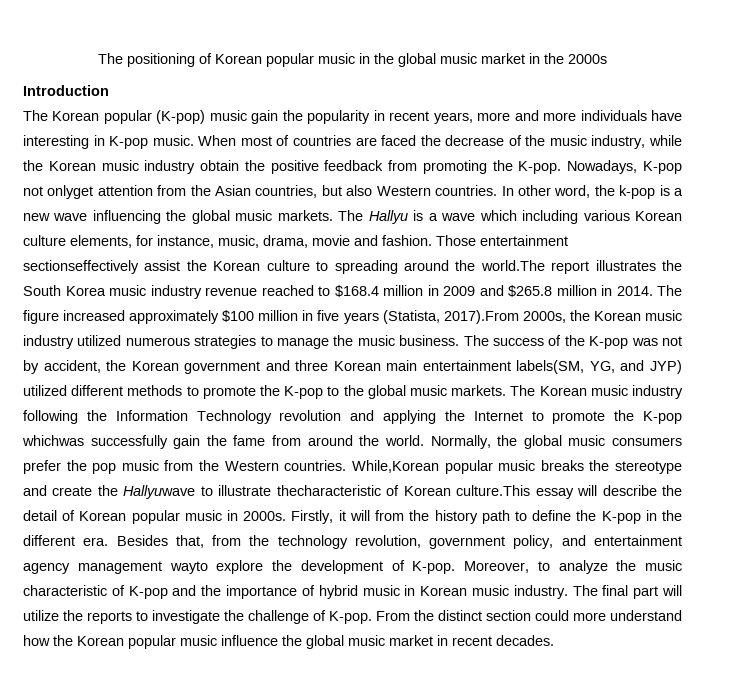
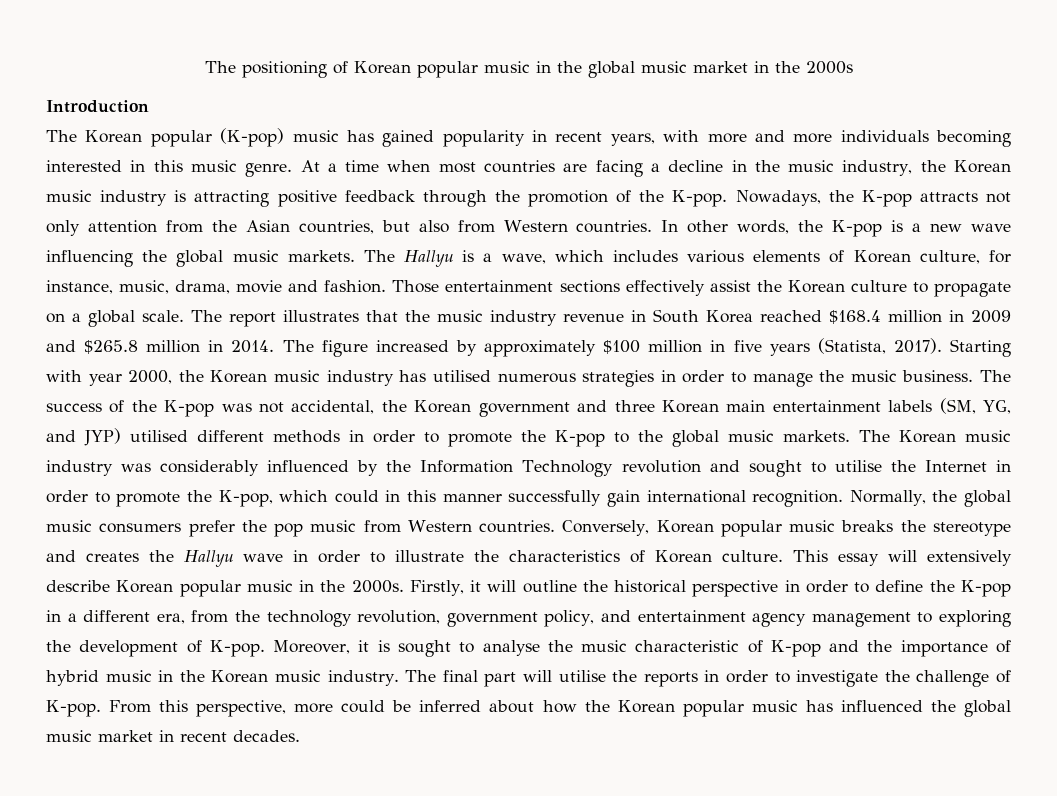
[251,110,303,124] gain the -> [346,130,435,147] has gained
(473, 118) none -> [663,130,700,142] with
[651,110,682,121] [23,135,522,149] have interesting in K-pop music. When most of countries are faced the decrease of -> [936,130,1011,147] [46,160,747,177] becoming interested in this music genre. At a time when most countries are facing a decline in
[649,135,682,146] [23,160,682,174] [23,185,94,199] while the Korean music industry obtain the positive feedback from promoting the K-pop. Nowadays, K-pop not onlyget -> [920,160,1011,173] [46,190,1011,207] [46,220,80,236] the Korean music industry is attracting positive feedback through the promotion of the K-pop. Nowadays, the K-pop attracts not only
(373, 190) none -> [457,220,495,233] from
[554,185,656,199] word, the k-pop -> [737,220,883,237] words, the K-pop
[441,210,682,224] [23,235,132,248] wave which including various Korean culture elements, -> [501,250,980,264] wave, which includes various elements of Korean culture,
[23,260,139,274] sectionseffectively -> [559,280,705,296] sections effectively
[334,260,682,274] [23,285,330,299] spreading around the world.The report illustrates the South Korea music industry revenue reached to -> [934,282,1012,297] [46,309,822,327] propagate on a global scale. The report illustrates that the music industry revenue in South Korea reached
(126, 315) none -> [455,340,477,356] by
[443,310,683,324] [23,335,257,349] 2017).From 2000s, the Korean music industry utilized numerous strategies -> [893,338,1012,357] [46,370,725,387] 2017). Starting with year 2000, the Korean music industry has utilised numerous strategies in order
[23,360,101,374] by accident, -> [291,400,375,414] accidental,
[516,360,585,374] labels(SM, -> [888,398,976,414] labels (SM,
[23,385,67,396] utilized -> [130,430,188,442] utilised
(183, 390) none -> [349,430,415,443] in order
[23,410,78,424] following -> [121,460,379,476] was considerably influenced by
[382,410,682,424] [22,435,424,449] applying the Internet to promote the K-pop whichwas successfully gain the fame from around the world. -> [748,460,1012,477] [46,490,844,507] sought to utilise the Internet in order to promote the K-pop, which could in this manner successfully gain international recognition.
[199,460,439,473] the Western countries. While,Korean -> [407,520,714,536] Western countries. Conversely, Korean
[52,485,682,499] [23,510,239,524] create the Hallyuwave to illustrate thecharacteristic of Korean culture.This essay will describe the detail of Korean popular music in -> [86,550,1012,567] [46,580,346,597] creates the Hallyu wave in order to illustrate the characteristics of Korean culture. This essay will extensively describe Korean popular music in the
[375,510,510,524] from the history path -> [522,580,848,597] outline the historical perspective in order
[662,510,683,521] [23,535,204,548] the different era. Besides that, -> [67,610,185,624] a different era,
[169,560,264,574] wayto explore -> [917,610,1012,627] to exploring
[537,560,608,574] to analyze -> [358,640,540,657] it is sought to analyse
(416, 590) none -> [179,670,205,682] the
[23,610,59,621] utilize -> [558,670,606,682] utilise
(132, 617) none -> [704,670,768,683] in order
[414,610,682,621] the distinct section could more understand -> [159,700,535,717] this perspective, more could be inferred about
[221,635,278,646] influence -> [805,700,923,712] has influenced

